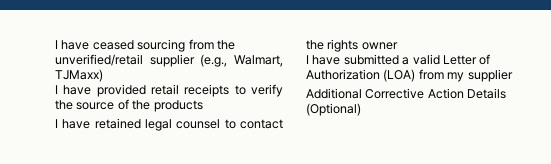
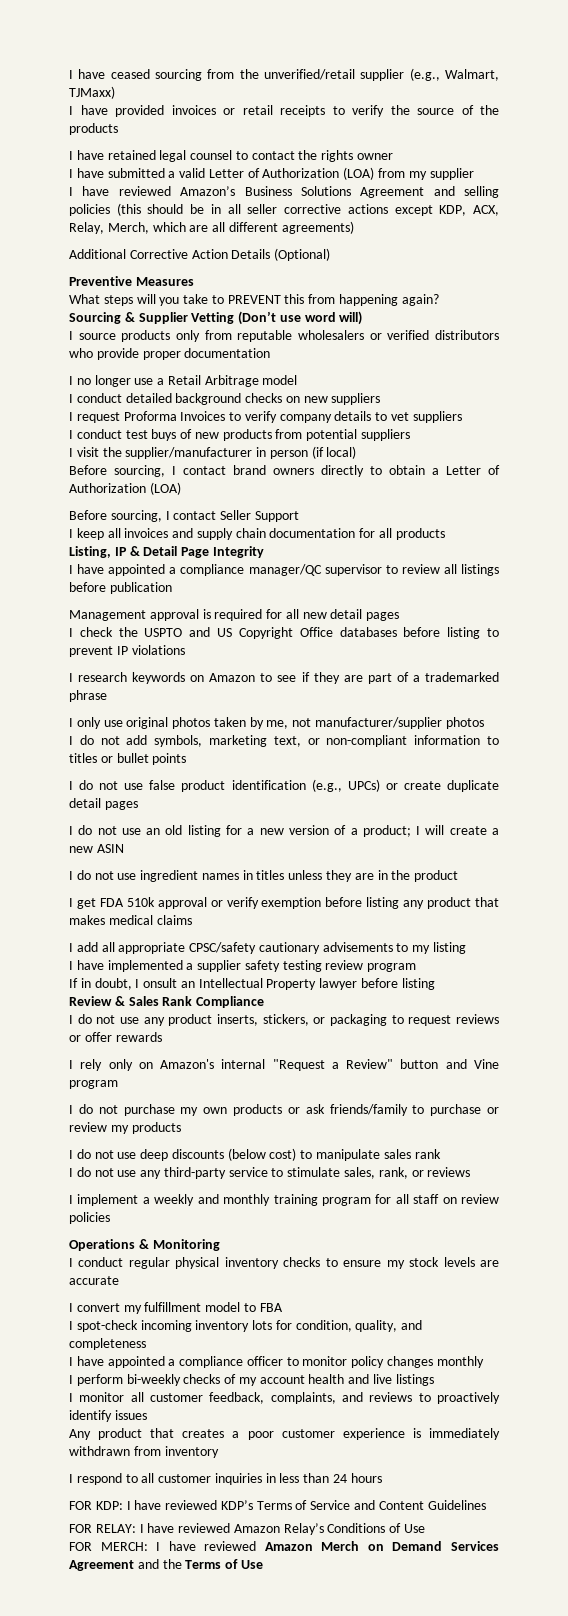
(146, 90) none -> [171,105,235,115] invoices or
(513, 75) none -> [69,186,499,198] [69,203,499,216] [69,221,354,234] // I have reviewed Amazon’s Business Solutions Agreement and selling policies (this should be in all seller corrective actions except KDP, ACX, Relay, Merch, which are all different agreements)
(361, 109) none -> [69,276,194,286] [69,294,439,306] [69,311,363,325] [69,330,500,342] [69,348,271,360] [69,375,298,387] [69,393,381,405] [69,411,462,423] [69,429,411,441] [69,446,357,459] [69,465,500,477] [69,482,181,495] [69,510,299,522] [69,528,445,540] [69,546,264,558] [69,564,500,576] [69,582,172,594] [69,609,400,621] [69,627,499,639] [69,645,185,657] [69,672,499,684] [69,690,107,702] [69,717,484,729] [69,735,500,747] [69,753,187,765] [69,779,499,792] [69,798,138,810] [69,825,500,837] [69,844,124,853] [69,870,459,882] [69,897,500,909] [69,915,192,925] [69,942,467,954] [69,960,417,972] [69,978,435,990] [69,996,265,1008] [69,1014,500,1026] [69,1032,162,1042] [69,1059,499,1071] [69,1080,118,1089] [69,1104,499,1116] [69,1122,181,1134] [69,1148,441,1161] [69,1167,471,1179] [69,1194,500,1206] [69,1212,110,1224] [69,1239,220,1251] [69,1257,499,1269] [69,1276,119,1285] [69,1302,283,1314] [69,1320,423,1332] [69,1338,146,1350] [69,1356,484,1368] [69,1374,434,1386] [69,1392,500,1404] [69,1410,147,1422] [69,1428,500,1440] [69,1446,219,1458] [69,1473,382,1485] [69,1500,486,1510] [69,1523,426,1535] [69,1541,499,1551] [69,1559,263,1571] // Preventive Measures // What steps will you take to PREVENT this from happening again? // Sourcing & Supplier Vetting (Don’t use word will) // I source products only from reputable wholesalers or verified distributors who provide proper documentation // I no longer use a Retail Arbitrage model // I conduct detailed background checks on new suppliers // I request Proforma Invoices to verify company details to vet suppliers // I conduct test buys of new products from potential suppliers // I visit the supplier/manufacturer in person (if local) // Before sourcing, I contact brand owners directly to obtain a Letter of Authorization (LOA) // Before sourcing, I contact Seller Support // I keep all invoices and supply chain documentation for all products // Listing, IP & Detail Page Integrity // I have appointed a compliance manager/QC supervisor to review all listings before publication // Management approval is required for all new detail pages // I check the USPTO and US Copyright Office databases before listing to prevent IP violations // I research keywords on Amazon to see if they are part of a trademarked phrase // I only use original photos taken by me, not manufacturer/supplier photos // I do not add symbols, marketing text, or non-compliant information to titles or bullet points // I do not use false product identification (e.g., UPCs) or create duplicate detail pages // I do not use an old listing for a new version of a product; I will create a new ASIN // I do not use ingredient names in titles unless they are in the product // I get FDA 510k approval or verify exemption before listing any product that makes medical claims // I add all appropriate CPSC/safety cautionary advisements to my listing // I have implemented a supplier safety testing review program // If in doubt, I onsult an Intellectual Property lawyer before listing // Review & Sales Rank Compliance // I do not use any product inserts, stickers, or packaging to request reviews or offer rewards // I rely only on Amazon's internal "Request a Review" button and Vine program // I do not purchase my own products or ask friends/family to purchase or review my products // I do not use deep discounts (below cost) to manipulate sales rank // I do not use any third-party service to stimulate sales, rank, or reviews // I implement a weekly and monthly training program for all staff on review policies // Operations & Monitoring // I conduct regular physical inventory checks to ensure my stock levels are accurate // I convert my fulfillment model to FBA // I spot-check incoming inventory lots for condition, quality, and completeness // I have appointed a compliance officer to monitor policy changes monthly // I perform bi-weekly checks of my account health and live listings // I monitor all customer feedback, complaints, and reviews to proactively identify issues // Any product that creates a poor customer experience is immediately withdrawn from inventory // I respond to all customer inquiries in less than 24 hours // FOR KDP: I have reviewed KDP’s Terms of Service and Content Guidelines // FOR RELAY: I have reviewed Amazon Relay’s Conditions of Use // FOR MERCH: I have reviewed Amazon Merch on Demand Services Agreement and the Terms of Use

